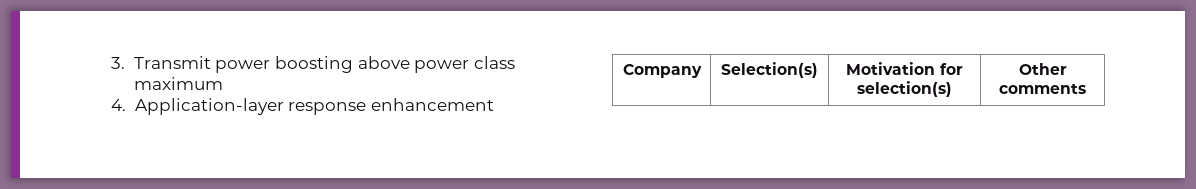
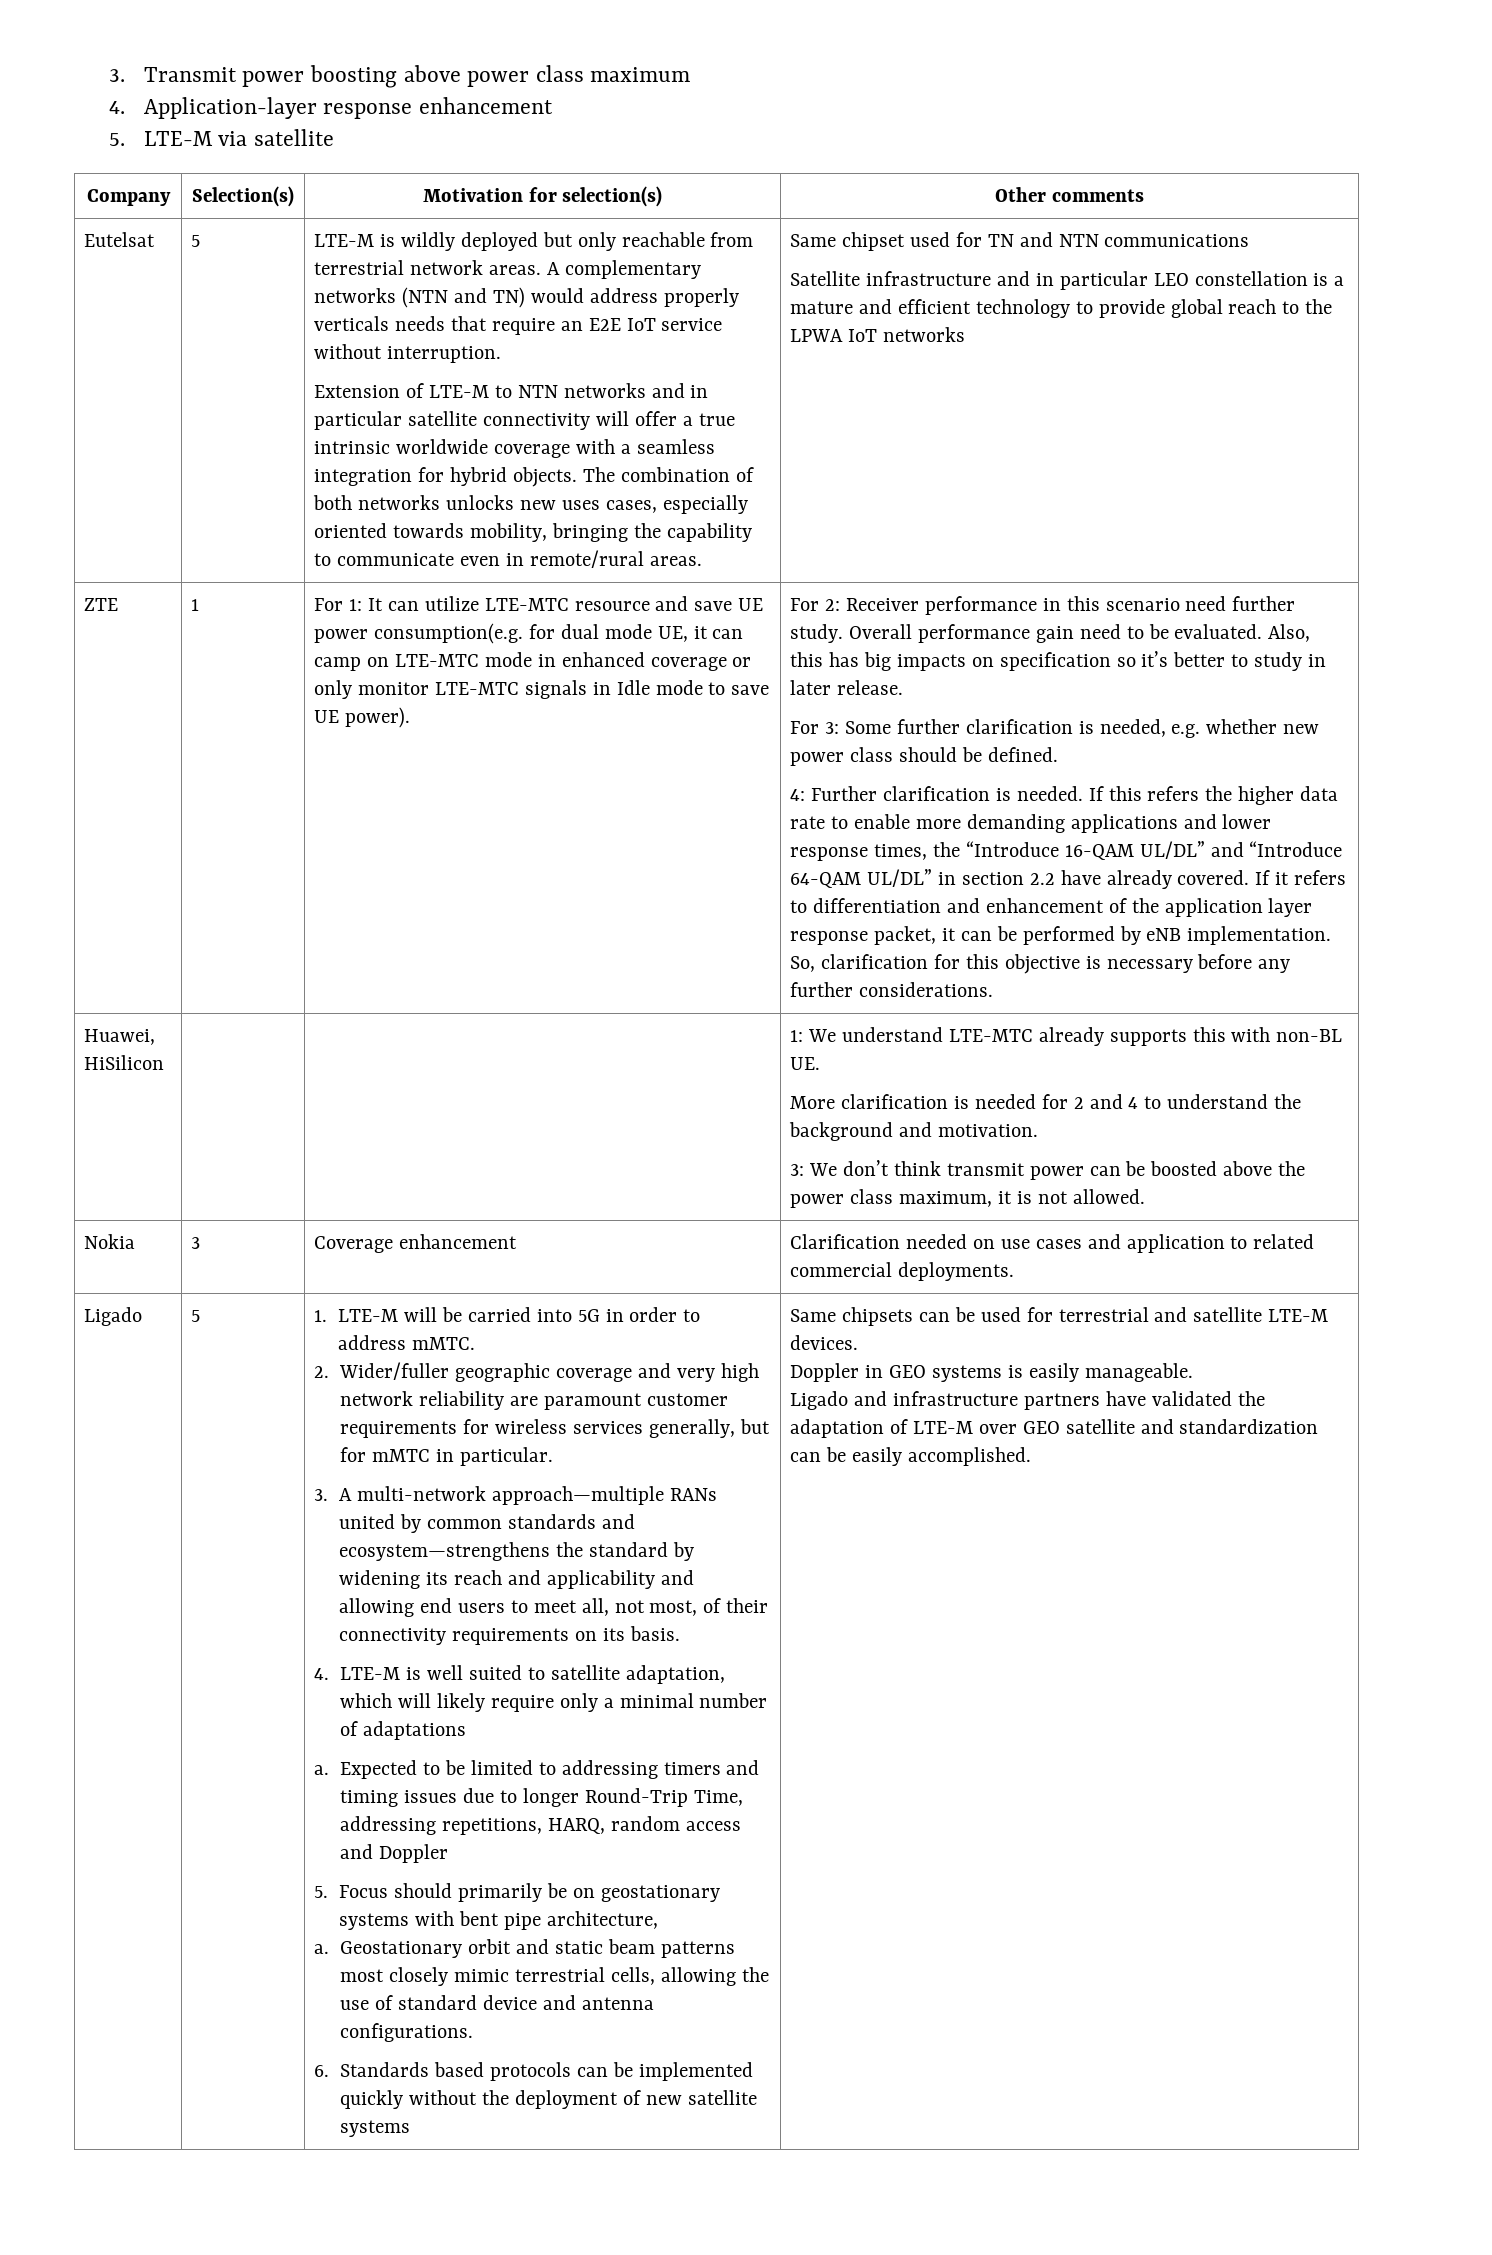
(494, 104) none -> [108,129,334,146] // 5. LTE-M via satellite
(1086, 88) none -> [83,232,155,247] [190,235,200,247] [313,232,754,251] [313,260,701,279] [313,287,739,308] [313,316,723,335] [313,344,501,363] [313,383,709,398] [313,411,735,430] [313,439,715,458] [313,467,754,487] [312,495,748,514] [313,523,752,542] [313,550,702,568] [789,232,1250,251] [789,271,1345,290] [789,299,1333,318] [789,327,965,342] [83,598,118,611] [190,599,199,611] [313,596,764,611] [313,623,744,644] [313,652,752,671] [313,680,770,699] [313,707,410,728] [789,596,1296,615] [789,624,1311,643] [789,651,1327,671] [789,680,903,695] [789,719,1320,738] [789,747,1058,766] [789,786,1339,805] [789,814,1272,833] [789,841,1343,861] [789,869,1347,889] [789,898,1313,917] [789,926,1332,945] [789,954,1291,974] [789,982,993,997] [83,1029,155,1045] [83,1055,164,1070] [789,1027,1343,1046] [789,1057,820,1070] [789,1094,1302,1109] [788,1122,1038,1141] [789,1160,1306,1180] [789,1189,1145,1208] [83,1234,135,1249] [190,1237,200,1249] [313,1234,517,1253] [789,1234,1315,1253] [789,1262,1014,1281] [83,1307,142,1326] [190,1310,200,1322] [313,1307,701,1322] [337,1335,475,1350] [313,1362,759,1382] [339,1391,728,1410] [339,1419,770,1438] [339,1447,553,1466] [313,1486,717,1505] [338,1514,635,1533] [338,1542,694,1561] [338,1570,694,1589] [338,1598,769,1617] [338,1626,680,1645] [313,1665,725,1684] [339,1693,768,1712] [339,1721,466,1740] [313,1760,760,1779] [339,1788,743,1807] [339,1816,741,1835] [339,1844,448,1863] [313,1883,720,1902] [338,1911,658,1930] [313,1939,735,1958] [339,1967,769,1986] [339,1995,654,2010] [339,2023,473,2042] [313,2062,753,2081] [339,2090,757,2109] [339,2120,410,2137] [789,1307,1329,1326] [789,1335,858,1350] [789,1363,1193,1382] [789,1391,1265,1410] [789,1419,1319,1438] [789,1447,1031,1466] // Eutelsat | 5 | LTE-M is wildly deployed but only reachable from terrestrial network areas. A complementary networks (NTN and TN) would address properly verticals needs that require an E2E IoT service without interruption. // Extension of LTE-M to NTN networks and in particular satellite connectivity will offer a true intrinsic worldwide coverage with a seamless integration for hybrid objects. The combination of both networks unlocks new uses cases, especially oriented towards mobility, bringing the capability to communicate even in remote/rural areas. | Same chipset used for TN and NTN communications // Satellite infrastructure and in particular LEO constellation is a mature and efficient technology to provide global reach to the LPWA IoT networks // ZTE | 1 | For 1: It can utilize LTE-MTC resource and save UE power consumption(e.g. for dual mode UE, it can camp on LTE-MTC mode in enhanced coverage or only monitor LTE-MTC signals in Idle mode to save UE power). | For 2: Receiver performance in this scenario need further study. Overall performance gain need to be evaluated. Also, this has big impacts on specification so it’s better to study in later release. // For 3: Some further clarification is needed, e.g. whether new power class should be defined. // 4: Further clarification is needed. If this refers the higher data rate to enable more demanding applications and lower response times, the “Introduce 16-QAM UL/DL” and “Introduce 64-QAM UL/DL” in section 2.2 have already covered. If it refers to differentiation and enhancement of the application layer response packet, it can be performed by eNB implementation. So, clarification for this objective is necessary before any further considerations. // Huawei, HiSilicon | | | 1: We understand LTE-MTC already supports this with non-BL UE. // More clarification is needed for 2 and 4 to understand the background and motivation. // 3: We don’t think transmit power can be boosted above the power class maximum, it is not allowed. // Nokia | 3 | Coverage enhancement | Clarification needed on use cases and application to related commercial deployments. // Ligado | 5 | 1. LTE-M will be carried into 5G in order to address mMTC. // 2. Wider/fuller geographic coverage and very high network reliability are paramount customer requirements for wireless services generally, but for mMTC in particular. // 3. A multi-network approach—multiple RANs united by common standards and ecosystem—strengthens the standard by widening its reach and applicability and allowing end users to meet all, not most, of their connectivity requirements on its basis. // 4. LTE-M is well suited to satellite adaptation, which will likely require only a minimal number of adaptations // a. Expected to be limited to addressing timers and timing issues due to longer Round-Trip Time, addressing repetitions, HARQ, random access and Doppler // 5. Focus should primarily be on geostationary systems with bent pipe architecture, // a. Geostationary orbit and static beam patterns most closely mimic terrestrial cells, allowing the use of standard device and antenna configurations. // 6. Standards based protocols can be implemented quickly without the deployment of new satellite systems | Same chipsets can be used for terrestrial and satellite LTE-M devices. // Doppler in GEO systems is easily manageable. // Ligado and infrastructure partners have validated the adaptation of LTE-M over GEO satellite and standardization can be easily accomplished.

